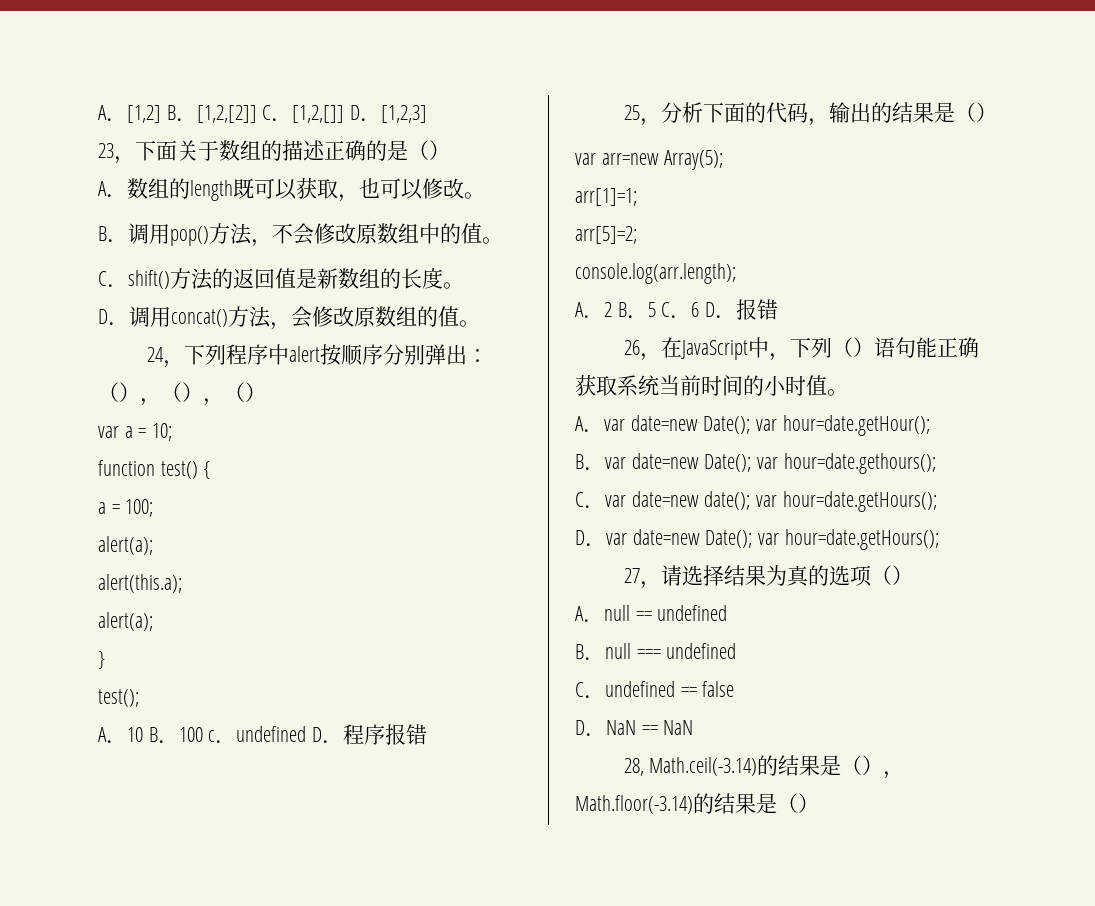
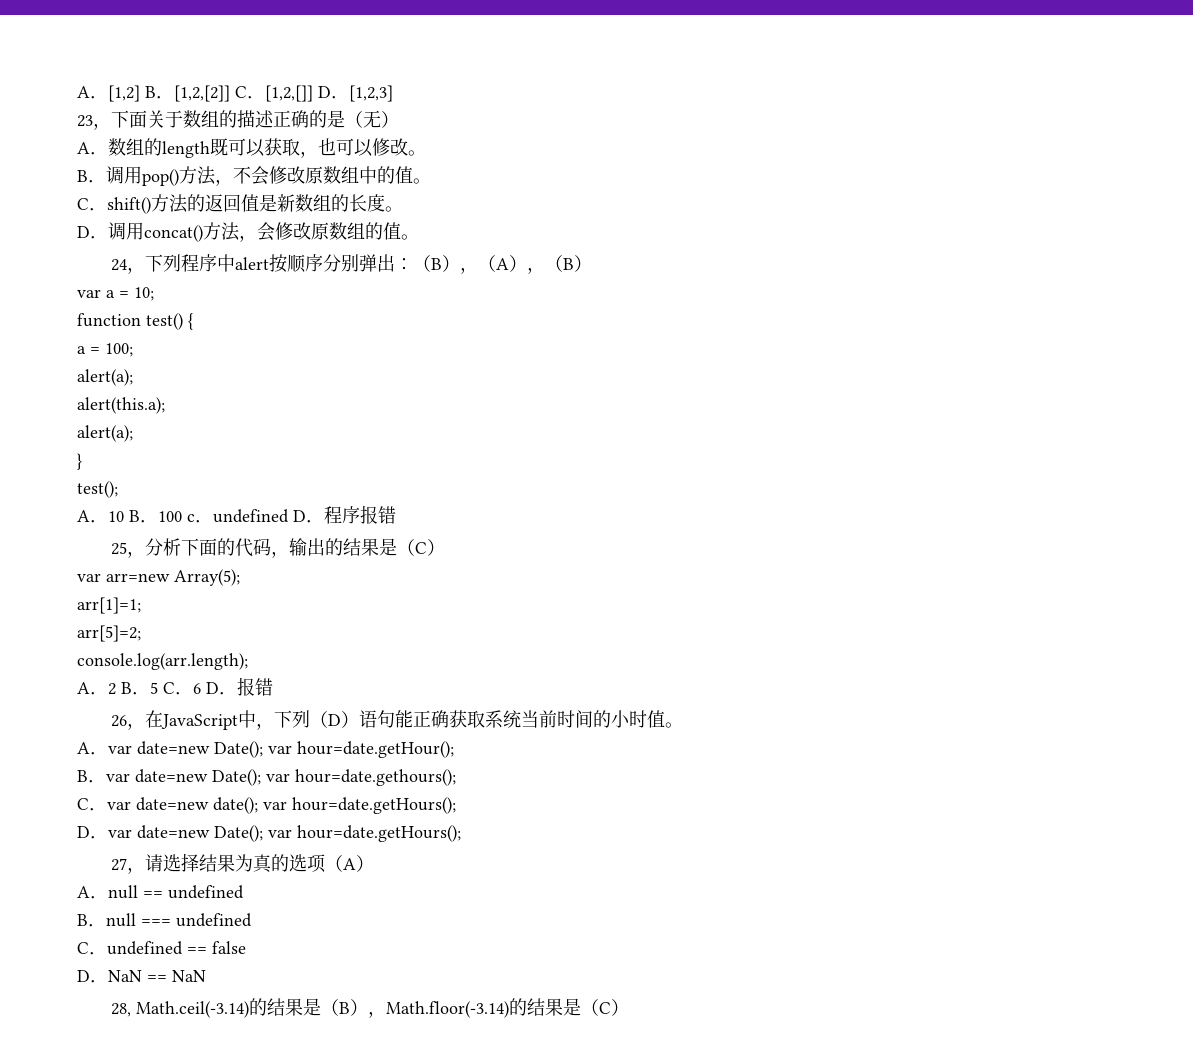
(429, 150) none -> [363,110,381,128] 无
[119,382,245,406] ），（），（ -> [430,255,574,274] B），（A），（B
(976, 112) none -> [414,542,427,554] C
(853, 347) none -> [327,714,341,726] D
(892, 575) none -> [342,858,356,870] A
(863, 765) none -> [338,1002,350,1014] B
(798, 803) none -> [598,1002,611,1014] C

